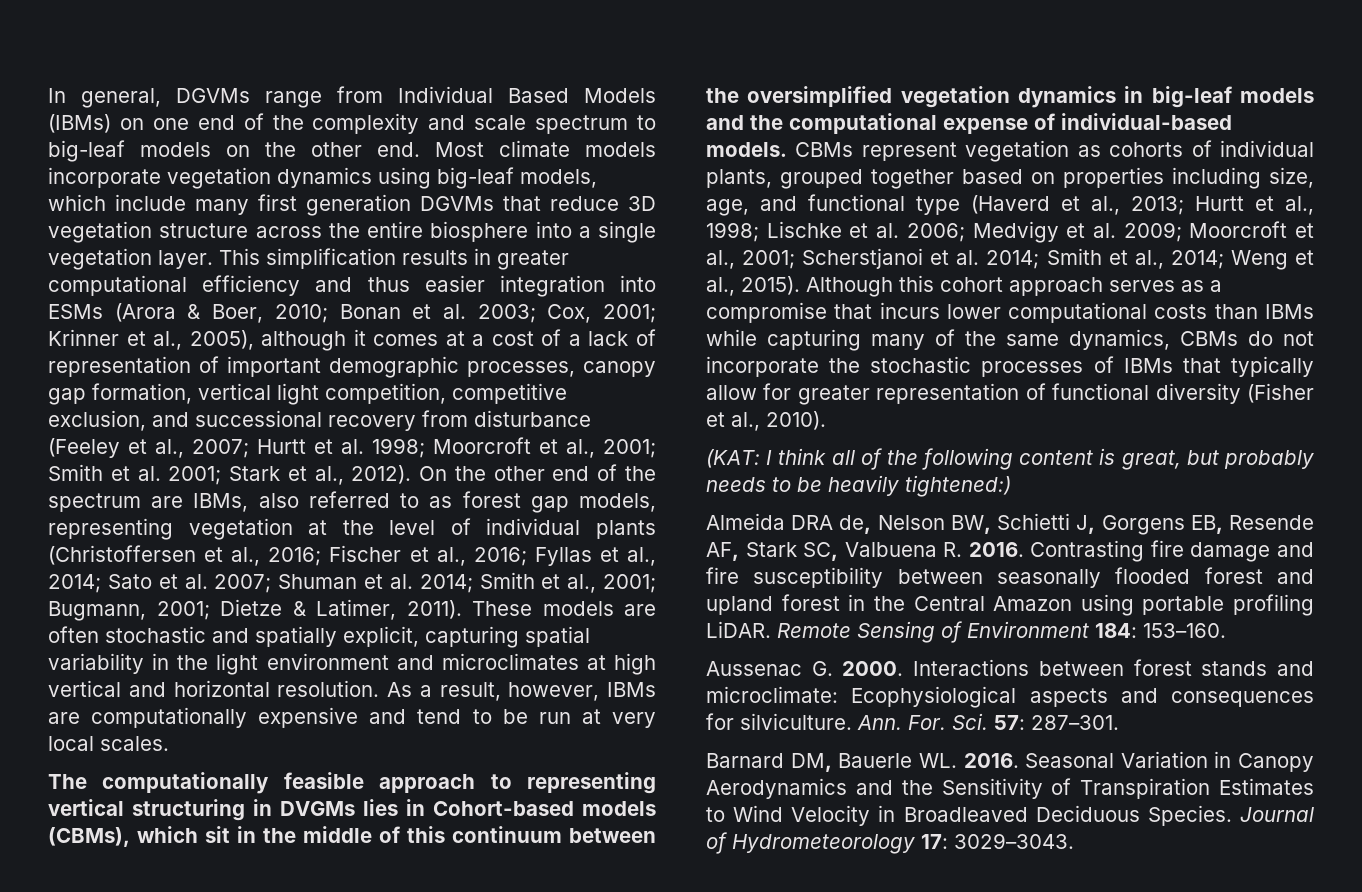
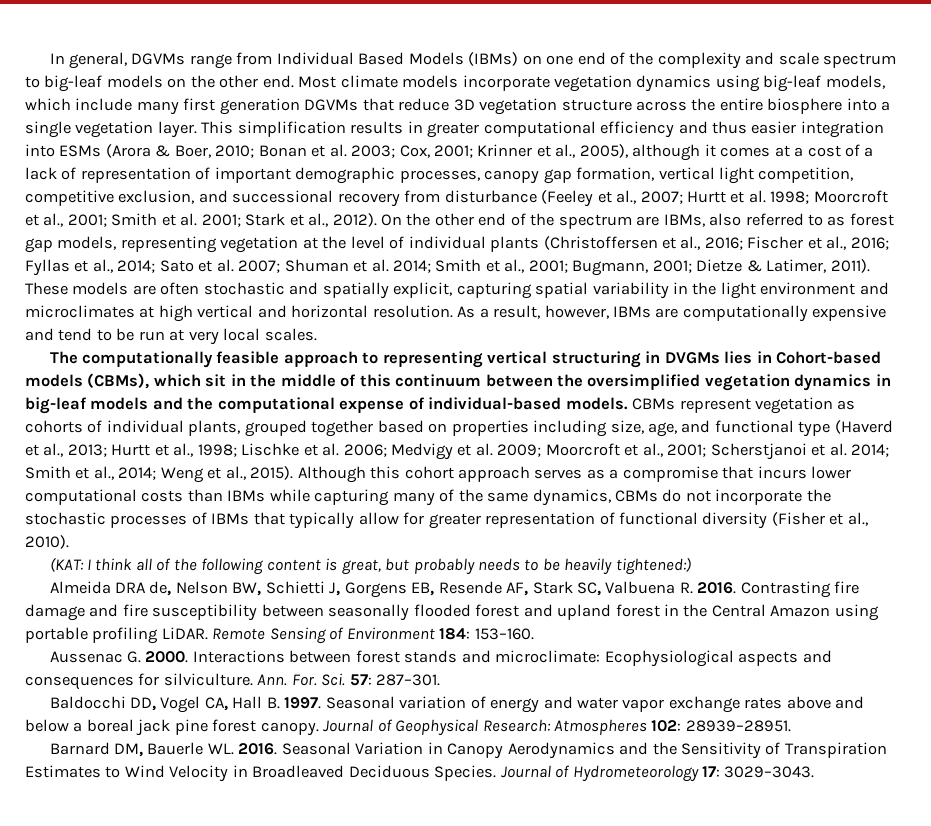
(1119, 722) none -> [49,696,865,713] [25,719,791,736] // Baldocchi DD, Vogel CA, Hall B. 1997. Seasonal variation of energy and water vapor exchange rates above and below a boreal jack pine forest canopy. Journal of Geophysical Research: Atmospheres 102: 28939–28951.

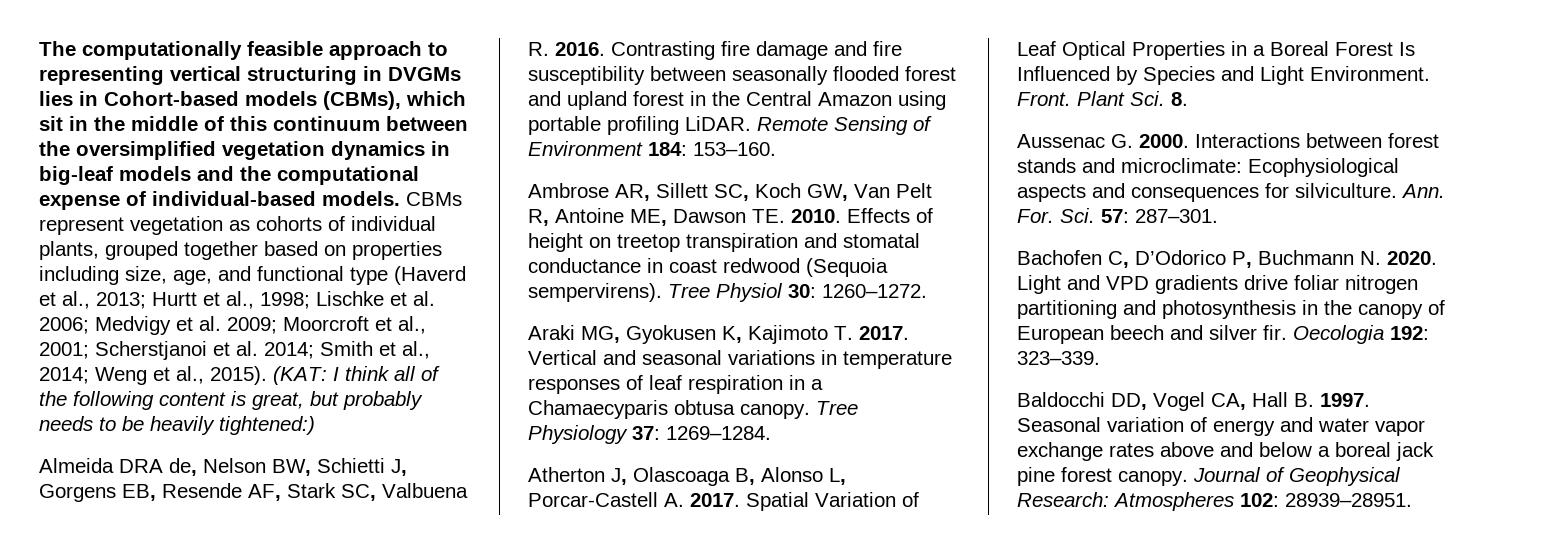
[49,52,897,69] [25,75,885,92] [25,98,891,115] [25,121,884,138] [25,144,874,161] [25,167,854,184] [25,190,888,207] [25,213,894,229] [25,236,889,253] [25,259,870,276] [25,282,889,299] [25,305,887,322] [25,328,317,345] In general, DGVMs range from Individual Based Models (IBMs) on one end of the complexity and scale spectrum to big-leaf models on the other end. Most climate models incorporate vegetation dynamics using big-leaf models, which include many first generation DGVMs that reduce 3D vegetation structure across the entire biosphere into a single vegetation layer. This simplification results in greater computational efficiency and thus easier integration into ESMs (Arora & Boer, 2010; Bonan et al. 2003; Cox, 2001; Krinner et al., 2005), although it comes at a cost of a lack of representation of important demographic processes, canopy gap formation, vertical light competition, competitive exclusion, and successional recovery from disturbance (Feeley et al., 2007; Hurtt et al. 1998; Moorcroft et al., 2001; Smith et al. 2001; Stark et al., 2012). On the other end of the spectrum are IBMs, also referred to as forest gap models, representing vegetation at the level of individual plants (Christoffersen et al., 2016; Fischer et al., 2016; Fyllas et al., 2014; Sato et al. 2007; Shuman et al. 2014; Smith et al., 2001; Bugmann, 2001; Dietze & Latimer, 2011). These models are often stochastic and spatially explicit, capturing spatial variability in the light environment and microclimates at high vertical and horizontal resolution. As a result, however, IBMs are computationally expensive and tend to be run at very local scales. // -> (39, 48) none
[297,466,852,483] [25,489,831,506] [25,512,868,529] [25,535,69,549] Although this cohort approach serves as a compromise that incurs lower computational costs than IBMs while capturing many of the same dynamics, CBMs do not incorporate the stochastic processes of IBMs that typically allow for greater representation of functional diversity (Fisher et al., 2010). // -> (267, 375) none
(534, 634) none -> [528,183,932,201] [528,208,933,226] [528,233,920,252] [528,258,888,277] [528,283,927,302] [528,325,909,344] [528,350,952,369] [528,375,823,394] [528,400,858,419] [528,425,771,444] [528,467,846,486] [528,492,919,511] [1017,41,1415,60] [1017,66,1430,85] [1017,91,1188,106] // Ambrose AR, Sillett SC, Koch GW, Van Pelt R, Antoine ME, Dawson TE. 2010. Effects of height on treetop transpiration and stomatal conductance in coast redwood (Sequoia sempervirens). Tree Physiol 30: 1260–1272. // Araki MG, Gyokusen K, Kajimoto T. 2017. Vertical and seasonal variations in temperature responses of leaf respiration in a Chamaecyparis obtusa canopy. Tree Physiology 37: 1269–1284. // Atherton J, Olascoaga B, Alonso L, Porcar-Castell A. 2017. Spatial Variation of Leaf Optical Properties in a Boreal Forest Is Influenced by Species and Light Environment. Front. Plant Sci. 8.
(441, 680) none -> [1017,250,1437,268] [1017,275,1418,294] [1017,300,1445,319] [1017,325,1429,344] [1017,351,1100,365] // Bachofen C, D’Odorico P, Buchmann N. 2020. Light and VPD gradients drive foliar nitrogen partitioning and photosynthesis in the canopy of European beech and silver fir. Oecologia 192: 323–339.
[49,742,887,759] [25,765,815,782] // Barnard DM, Bauerle WL. 2016. Seasonal Variation in Canopy Aerodynamics and the Sensitivity of Transpiration Estimates to Wind Velocity in Broadleaved Deciduous Species. Journal of Hydrometeorology 17: 3029–3043. -> (1412, 500) none

